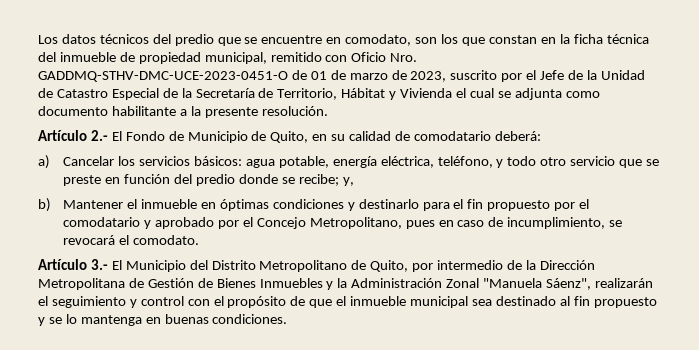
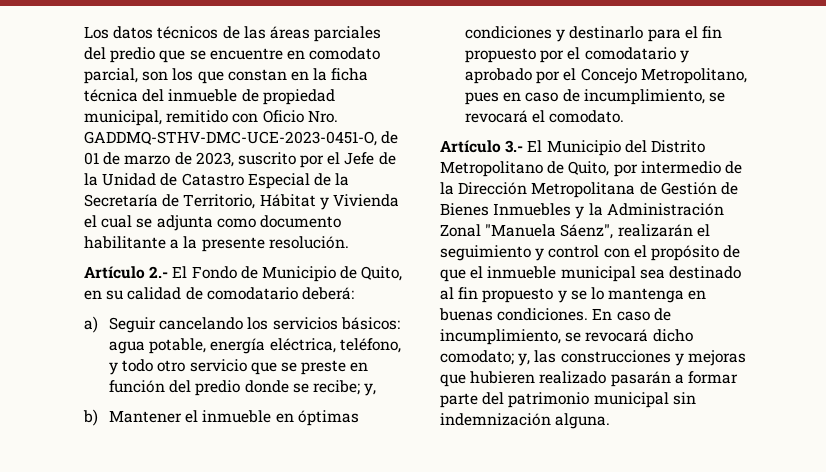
(149, 39) none -> [222,26,382,42] de las áreas parciales
[345,34,412,46] comodato, -> [309,47,381,60] [84,68,138,84] comodato parcial,
[38,71,288,82] GADDMQ-STHV-DMC-UCE-2023-0451-O -> [84,131,377,146] GADDMQ-STHV-DMC-UCE-2023-0451-O,
[63,156,115,166] Cancelar -> [109,317,244,333] Seguir cancelando
(288, 319) none -> [592,308,671,321] [440,329,693,345] [440,350,746,366] [440,371,738,387] [440,392,696,408] [440,413,611,429] En caso de incumplimiento, se revocará dicho comodato; y, las construcciones y mejoras que hubieren realizado pasarán a formar parte del patrimonio municipal sin indemnización alguna.

